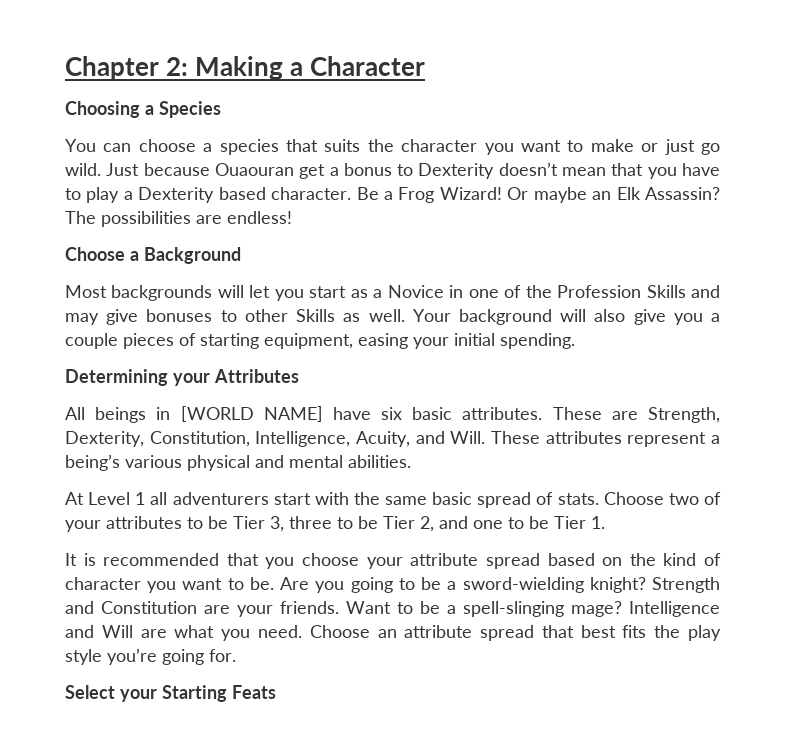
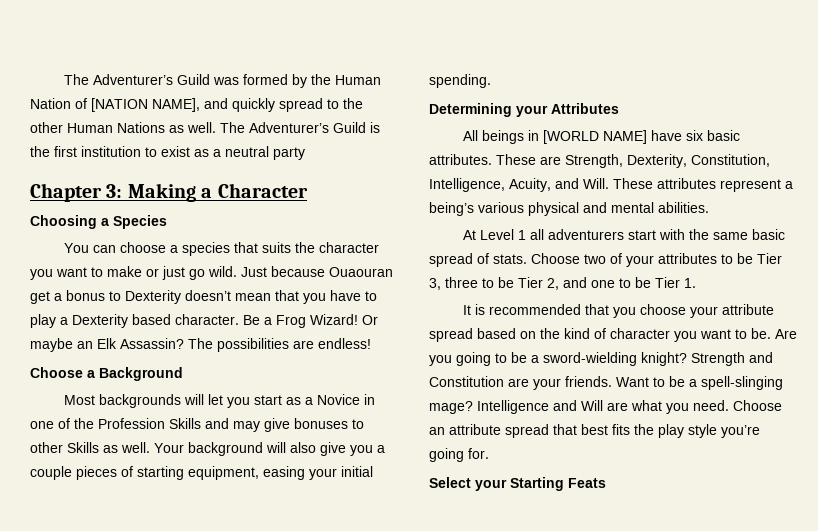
[65,56,188,80] Chapter 2: -> [64,74,382,88] [30,98,363,112] [30,122,380,133] [30,146,305,160] [30,183,123,202] The Adventurer’s Guild was formed by the Human Nation of [NATION NAME], and quickly spread to the other Human Nations as well. The Adventurer’s Guild is the first institution to exist as a neutral party // Chapter 3:

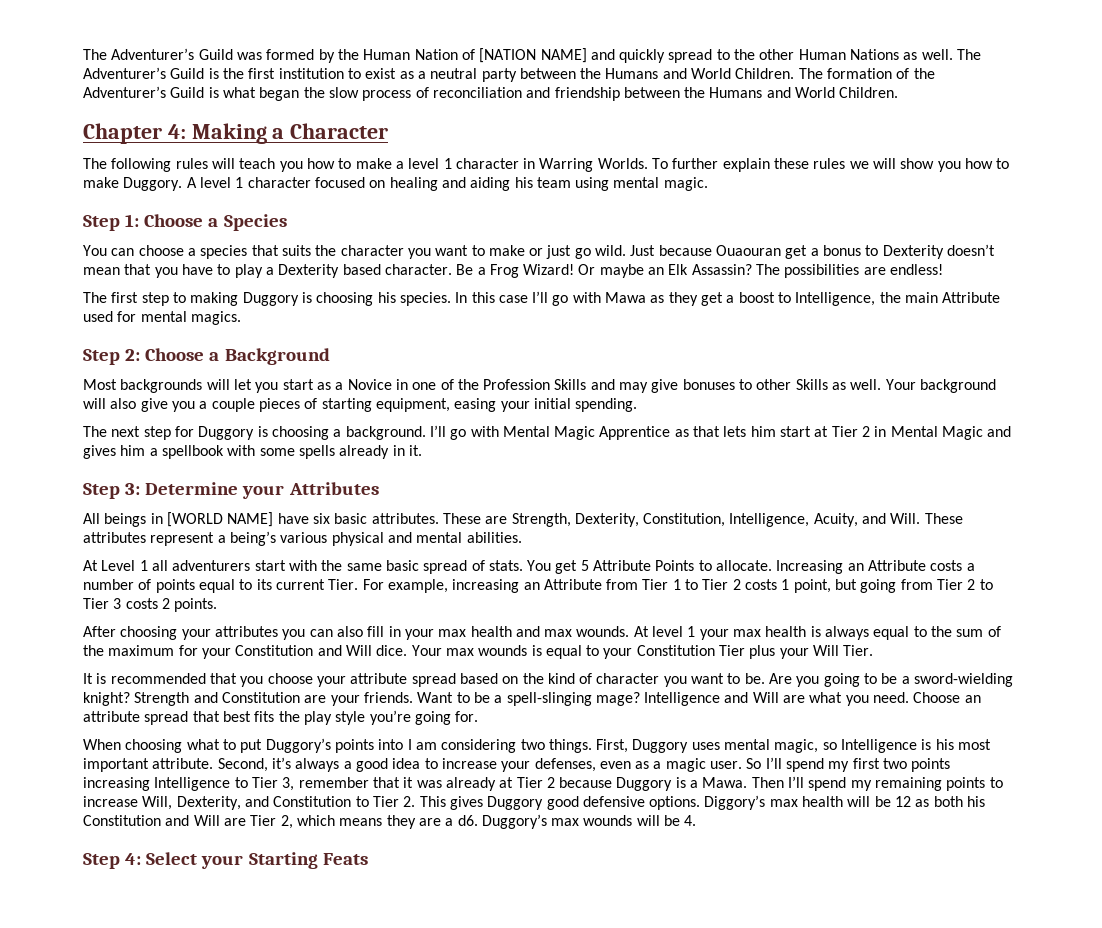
[152,98,200,112] NAME], -> [540,48,587,63] NAME]
(305, 153) none -> [519,68,935,79] [83,86,899,101] between the Humans and World Children. The formation of the Adventurer’s Guild is what began the slow process of reconciliation and friendship between the Humans and World Children.
[106,184,123,198] 3: -> [167,124,186,139] 4:
[30,215,97,229] Choosing -> [83,158,1010,172] [83,177,708,191] [83,214,204,231] The following rules will teach you how to make a level 1 character in Warring Worlds. To further explain these rules we will show you how to make Duggory. A level 1 character focused on healing and aiding his team using mental magic. // Step 1: Choose
(371, 343) none -> [83,291,1001,306] [83,311,241,325] [83,349,141,365] The first step to making Duggory is choosing his species. In this case I’ll go with Mawa as they get a boost to Intelligence, the main Attribute used for mental magics. // Step 2:
[429,103,512,117] Determining -> [83,425,1012,440] [83,445,422,459] [83,482,239,499] The next step for Duggory is choosing a background. I’ll go with Mental Magic Apprentice as that lets him start at Tier 2 in Mental Magic and gives him a spellbook with some spells already in it. // Step 3: Determine
[531,253,782,267] [429,277,696,290] Choose two of your attributes to be Tier 3, three to be Tier 2, and one to be Tier 1. -> [527,560,975,574] [83,579,993,593] [83,598,218,612] [83,626,1001,640] [83,645,874,659] You get 5 Attribute Points to allocate. Increasing an Attribute costs a number of points equal to its current Tier. For example, increasing an Attribute from Tier 1 to Tier 2 costs 1 point, but going from Tier 2 to Tier 3 costs 2 points. // After choosing your attributes you can also fill in your max health and max wounds. At level 1 your max health is always equal to the sum of the maximum for your Constitution and Will dice. Your max wounds is equal to your Constitution Tier plus your Will Tier.
(489, 453) none -> [83,738,992,753] [83,757,951,772] [83,776,1003,791] [83,795,986,810] [83,814,697,829] [83,853,142,869] When choosing what to put Duggory’s points into I am considering two things. First, Duggory uses mental magic, so Intelligence is his most important attribute. Second, it’s always a good idea to increase your defenses, even as a magic user. So I’ll spend my first two points increasing Intelligence to Tier 3, remember that it was already at Tier 2 because Duggory is a Mawa. Then I’ll spend my remaining points to increase Will, Dexterity, and Constitution to Tier 2. This gives Duggory good defensive options. Diggory’s max health will be 12 as both his Constitution and Will are Tier 2, which means they are a d6. Duggory’s max wounds will be 4. // Step 4:

